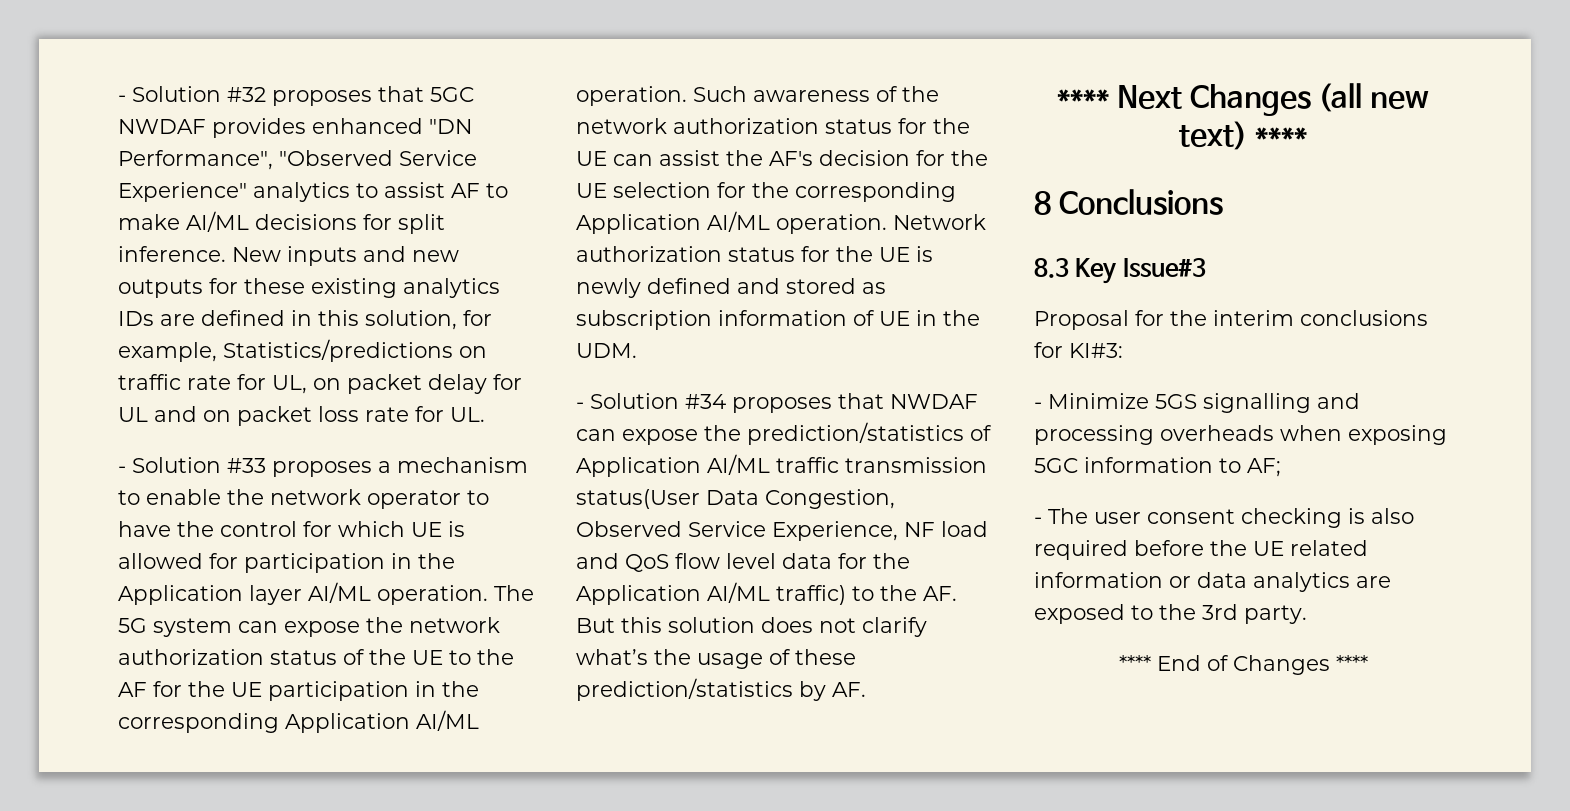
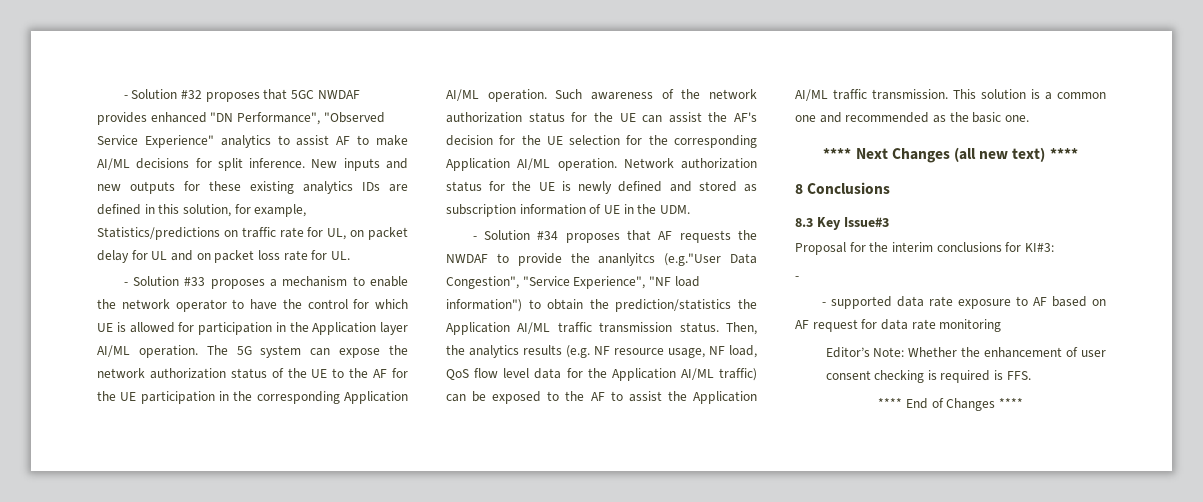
[890,394,978,409] [576,429,698,445] NWDAF can expose -> [658,230,757,243] [446,253,757,266] [446,276,700,289] [446,299,584,312] AF requests the NWDAF to provide the ananlyitcs (e.g."User Data Congestion", "Service Experience", "NF load information") to obtain
[970,425,992,441] of -> [738,299,757,309] the
[576,489,895,509] [576,521,988,541] [576,553,619,569] status(User Data Congestion, Observed Service Experience, NF load and -> [679,322,757,335] [446,345,757,358] status. Then, the analytics results (e.g. NF resource usage, NF load,
[852,585,957,601] [576,617,927,637] [576,649,856,669] [576,678,866,701] to the AF. But this solution does not clarify what’s the usage of these prediction/statistics by AF. -> [446,391,757,404] [795,89,1106,101] [795,112,1029,123] can be exposed to the AF to assist the Application AI/ML traffic transmission. This solution is a common one and recommended as the basic one.
[1048,393,1360,413] [1034,425,1447,445] [1034,457,1281,477] [1034,508,1414,528] [1034,540,1368,560] [1034,572,1391,592] [1034,604,1307,624] Minimize 5GS signalling and processing overheads when exposing 5GC information to AF; // - The user consent checking is also required before the UE related information or data analytics are exposed to the 3rd party. -> [821,296,1106,309] [795,319,1002,332] [825,347,1106,358] [825,370,1031,383] // - supported data rate exposure to AF based on AF request for data rate monitoring // Editor’s Note: Whether the enhancement of user consent checking is required is FFS.

